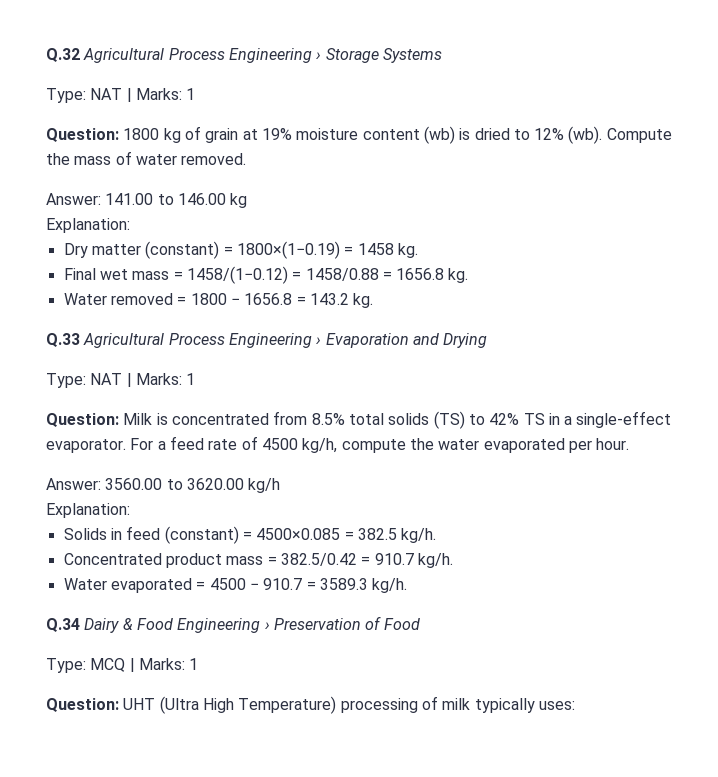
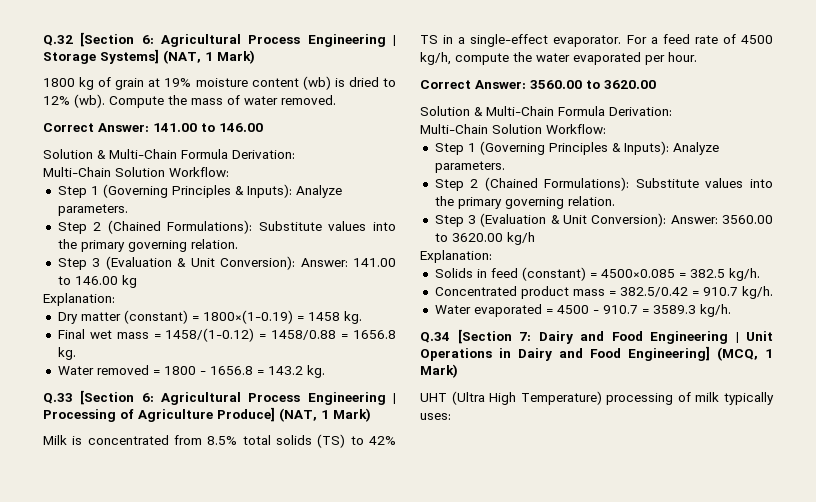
[83,48,442,63] [46,88,196,103] [46,128,119,142] Agricultural Process Engineering › Storage Systems // Type: NAT | Marks: 1 // Question: -> [80,32,396,47] [43,49,255,64] [Section 6: Agricultural Process Engineering | Storage Systems] (NAT, 1 Mark) //
(247, 159) none -> [43,123,263,132] [43,149,295,159] [43,167,229,177] [57,184,342,198] [57,204,128,216] [57,220,396,234] [57,239,238,252] [57,256,296,270] Correct Answer: 141.00 to 146.00 // Solution & Multi-Chain Formula Derivation: // Multi-Chain Solution Workflow: // Step 1 (Governing Principles & Inputs): Analyze parameters. // Step 2 (Chained Formulations): Substitute values into the primary governing relation. // Step 3 (Evaluation & Unit Conversion):
[83,333,488,348] [46,373,196,388] [46,413,119,427] Agricultural Process Engineering › Evaporation and Drying // Type: NAT | Marks: 1 // Question: -> [80,390,396,405] [43,407,371,422] [Section 6: Agricultural Process Engineering | Processing of Agriculture Produce] (NAT, 1 Mark) //
(630, 444) none -> [420,80,656,89] [420,106,672,116] [420,124,606,134] [434,141,719,155] [434,161,505,173] [434,177,773,191] [434,196,615,209] [434,213,667,227] Correct Answer: 3560.00 to 3620.00 // Solution & Multi-Chain Formula Derivation: // Multi-Chain Solution Workflow: // Step 1 (Governing Principles & Inputs): Analyze parameters. // Step 2 (Chained Formulations): Substitute values into the primary governing relation. // Step 3 (Evaluation & Unit Conversion):
[84,616,420,633] [46,658,199,673] [46,698,119,712] Dairy & Food Engineering › Preservation of Food // Type: MCQ | Marks: 1 // Question: -> [457,329,773,344] [420,346,773,361] [420,364,458,378] [Section 7: Dairy and Food Engineering | Unit Operations in Dairy and Food Engineering] (MCQ, 1 Mark) //

